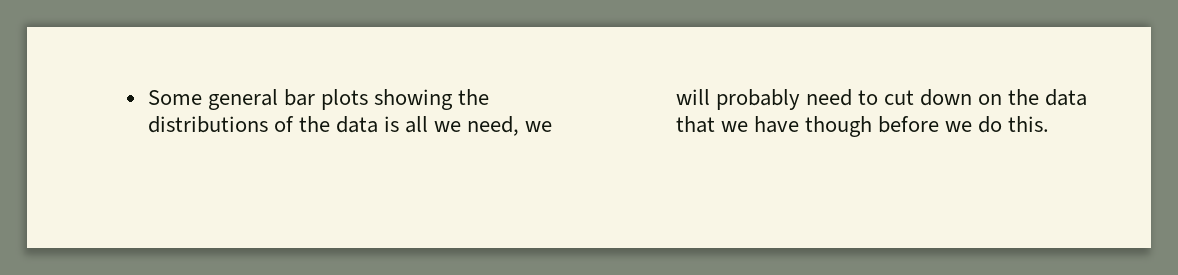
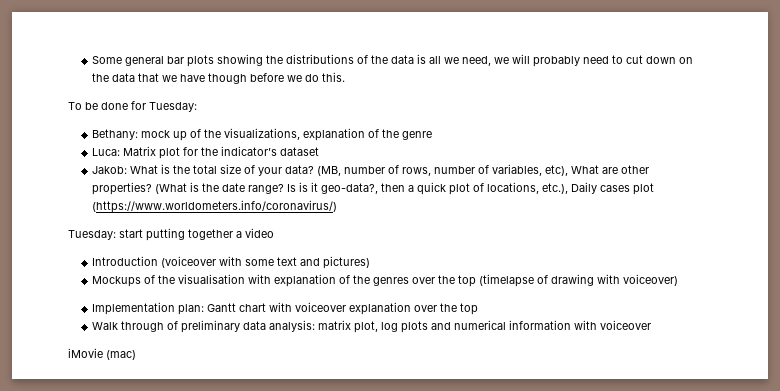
(1050, 124) none -> [68,101,197,112] [92,128,433,141] [92,146,320,159] [92,164,650,176] [92,182,655,195] [92,200,338,213] [68,228,274,241] [92,256,371,269] [92,274,679,287] [92,302,479,315] [92,320,652,333] [68,348,136,360] // To be done for Tuesday: // Bethany: mock up of the visualizations, explanation of the genre // Luca: Matrix plot for the indicator’s dataset // Jakob: What is the total size of your data? (MB, number of rows, number of variables, etc), What are other properties? (What is the date range? Is is it geo-data?, then a quick plot of locations, etc.), Daily cases plot (https://www.worldometers.info/coronavirus/) // Tuesday: start putting together a video // Introduction (voiceover with some text and pictures) // Mockups of the visualisation with explanation of the genres over the top (timelapse of drawing with voiceover) // Implementation plan: Gantt chart with voiceover explanation over the top // Walk through of preliminary data analysis: matrix plot, log plots and numerical information with voiceover // iMovie (mac)

